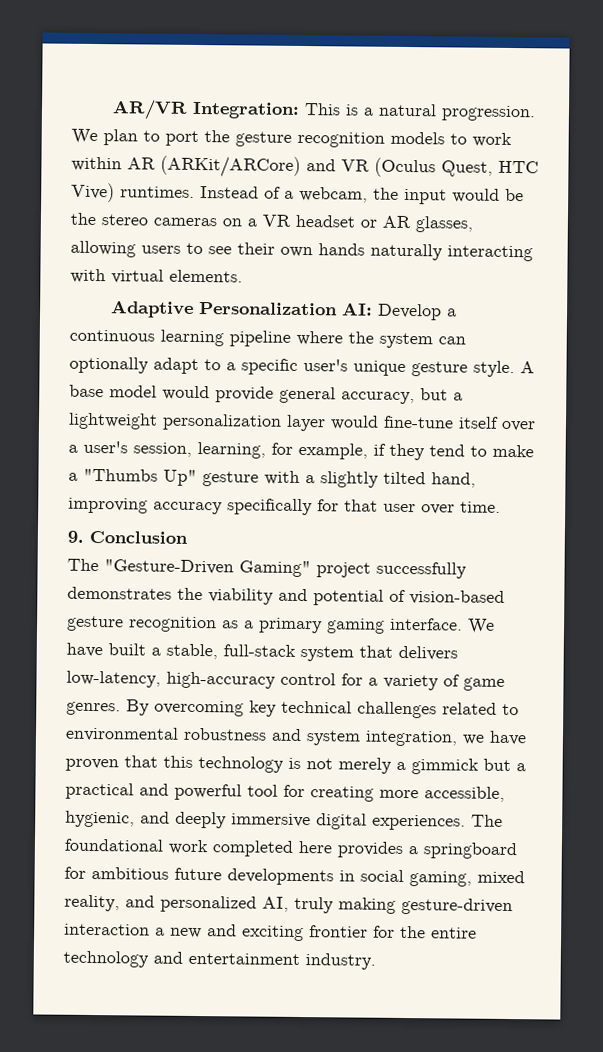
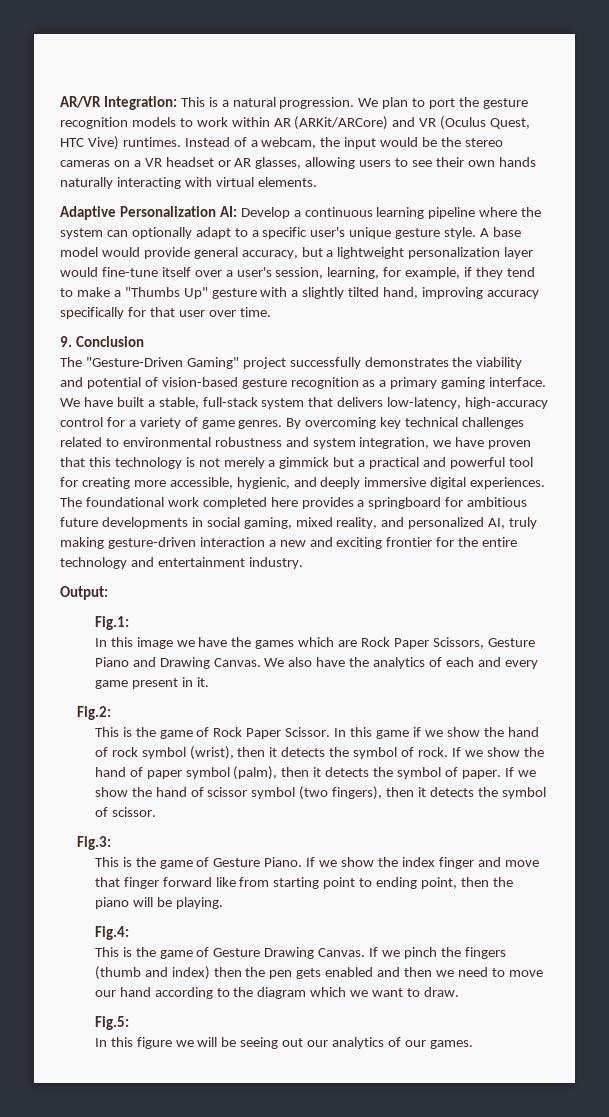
(376, 961) none -> [60,586,108,600] [94,616,129,630] [94,637,535,649] [94,657,538,669] [94,677,209,689] [77,706,112,720] [94,727,539,739] [94,746,544,760] [94,766,536,780] [94,786,546,800] [94,807,156,817] [77,836,112,850] [94,857,539,869] [94,877,513,889] [94,897,223,909] [94,926,129,940] [94,947,506,959] [94,966,543,980] [94,987,459,999] [94,1016,129,1030] [94,1037,473,1049] // Output: // Fig.1: // In this image we have the games which are Rock Paper Scissors, Gesture Piano and Drawing Canvas. We also have the analytics of each and every game present in it. // Fig.2: // This is the game of Rock Paper Scissor. In this game if we show the hand of rock symbol (wrist), then it detects the symbol of rock. If we show the hand of paper symbol (palm), then it detects the symbol of paper. If we show the hand of scissor symbol (two fingers), then it detects the symbol of scissor. // Fig.3: // This is the game of Gesture Piano. If we show the index finger and move that finger forward like from starting point to ending point, then the piano will be playing. // Fig.4: // This is the game of Gesture Drawing Canvas. If we pinch the fingers (thumb and index) then the pen gets enabled and then we need to move our hand according to the diagram which we want to draw. // Fig.5: // In this figure we will be seeing out our analytics of our games.

